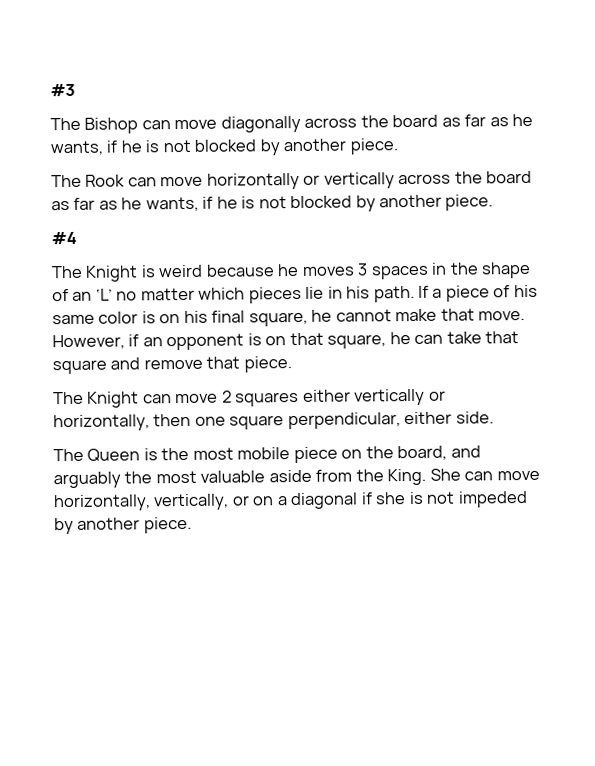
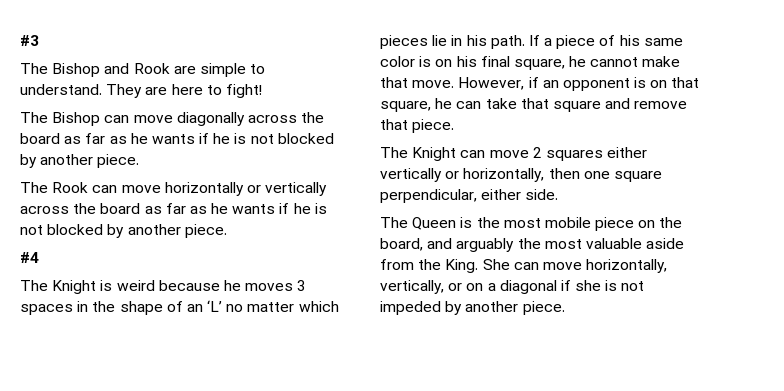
(76, 90) none -> [20,63,266,77] [20,84,262,98] // The Bishop and Rook are simple to understand. They are here to fight!
[50,140,104,156] wants, -> [151,134,195,144] wants
[145,196,199,212] wants, -> [232,204,276,214] wants

